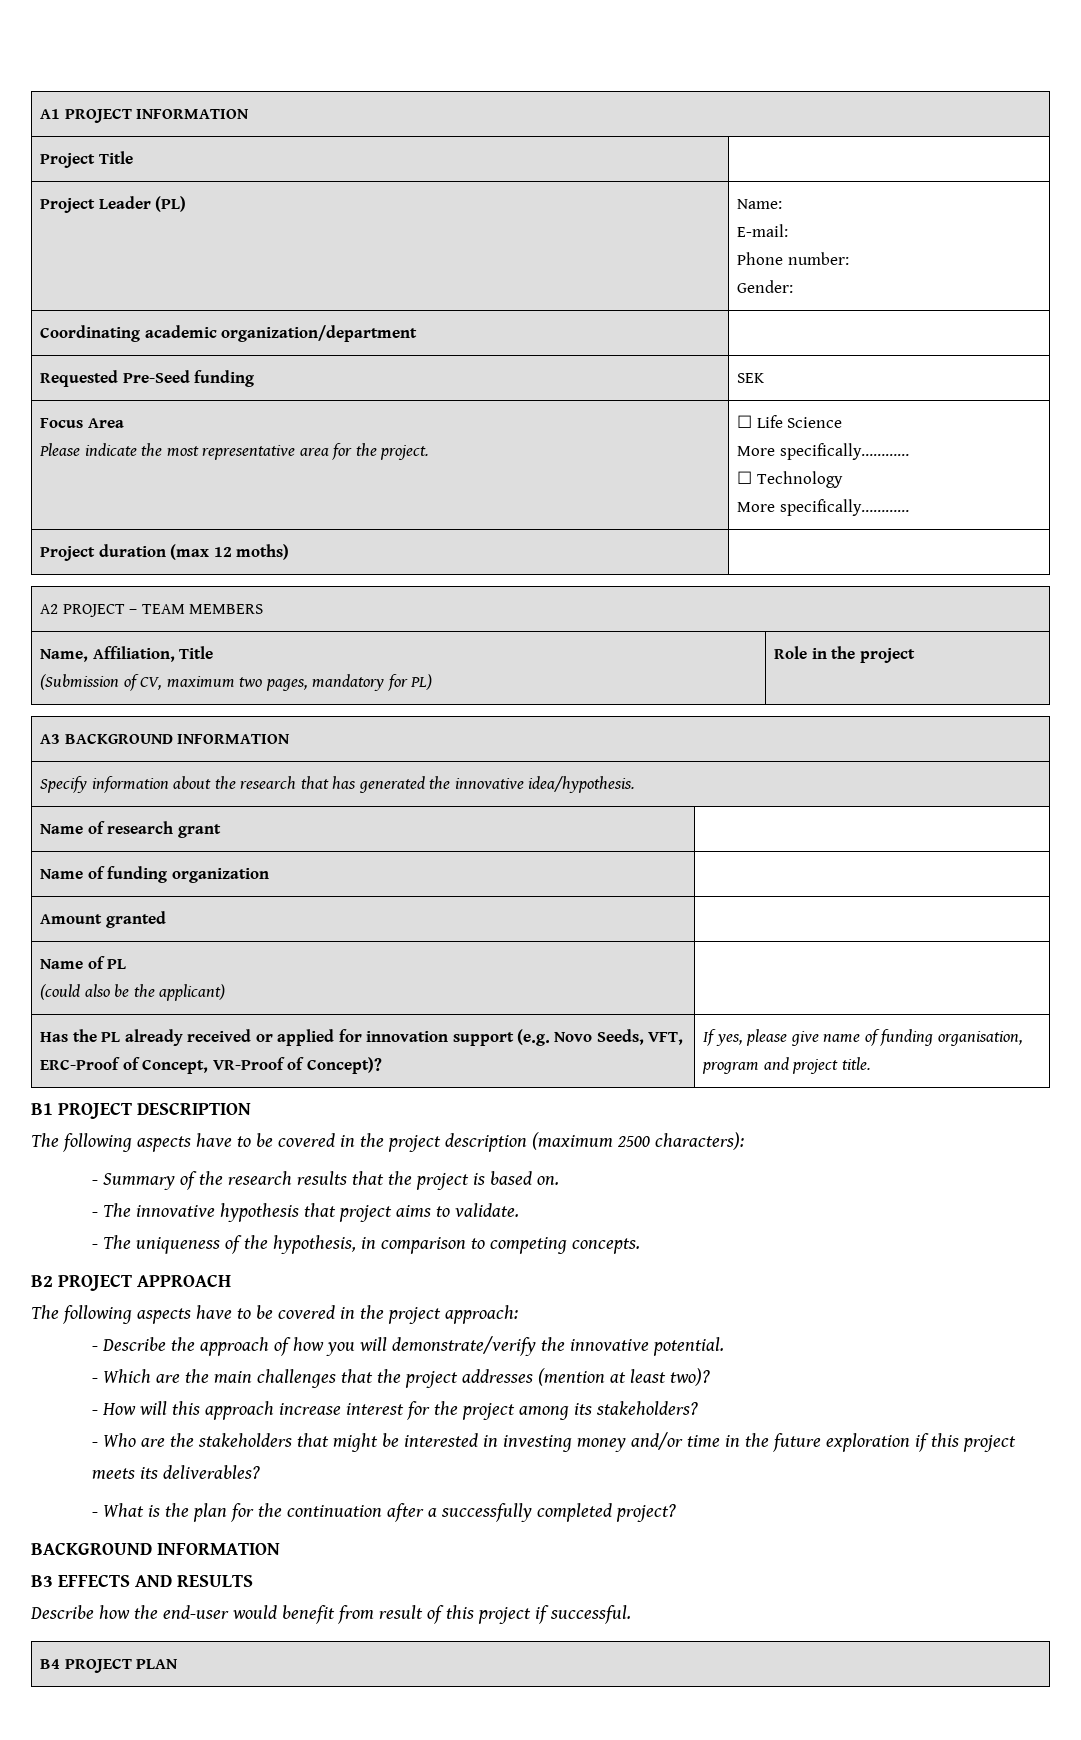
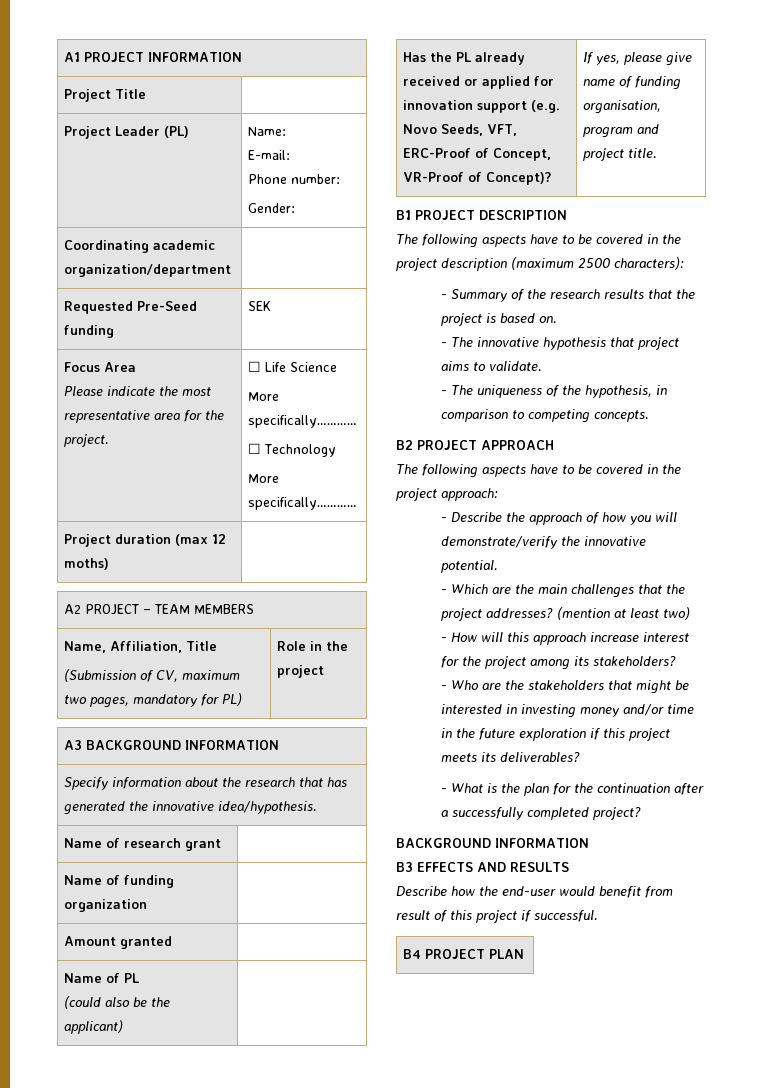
[461,1369,533,1383] addresses -> [485,608,553,618] addresses?
[669,1368,710,1386] two)? -> [662,607,690,620] two)

